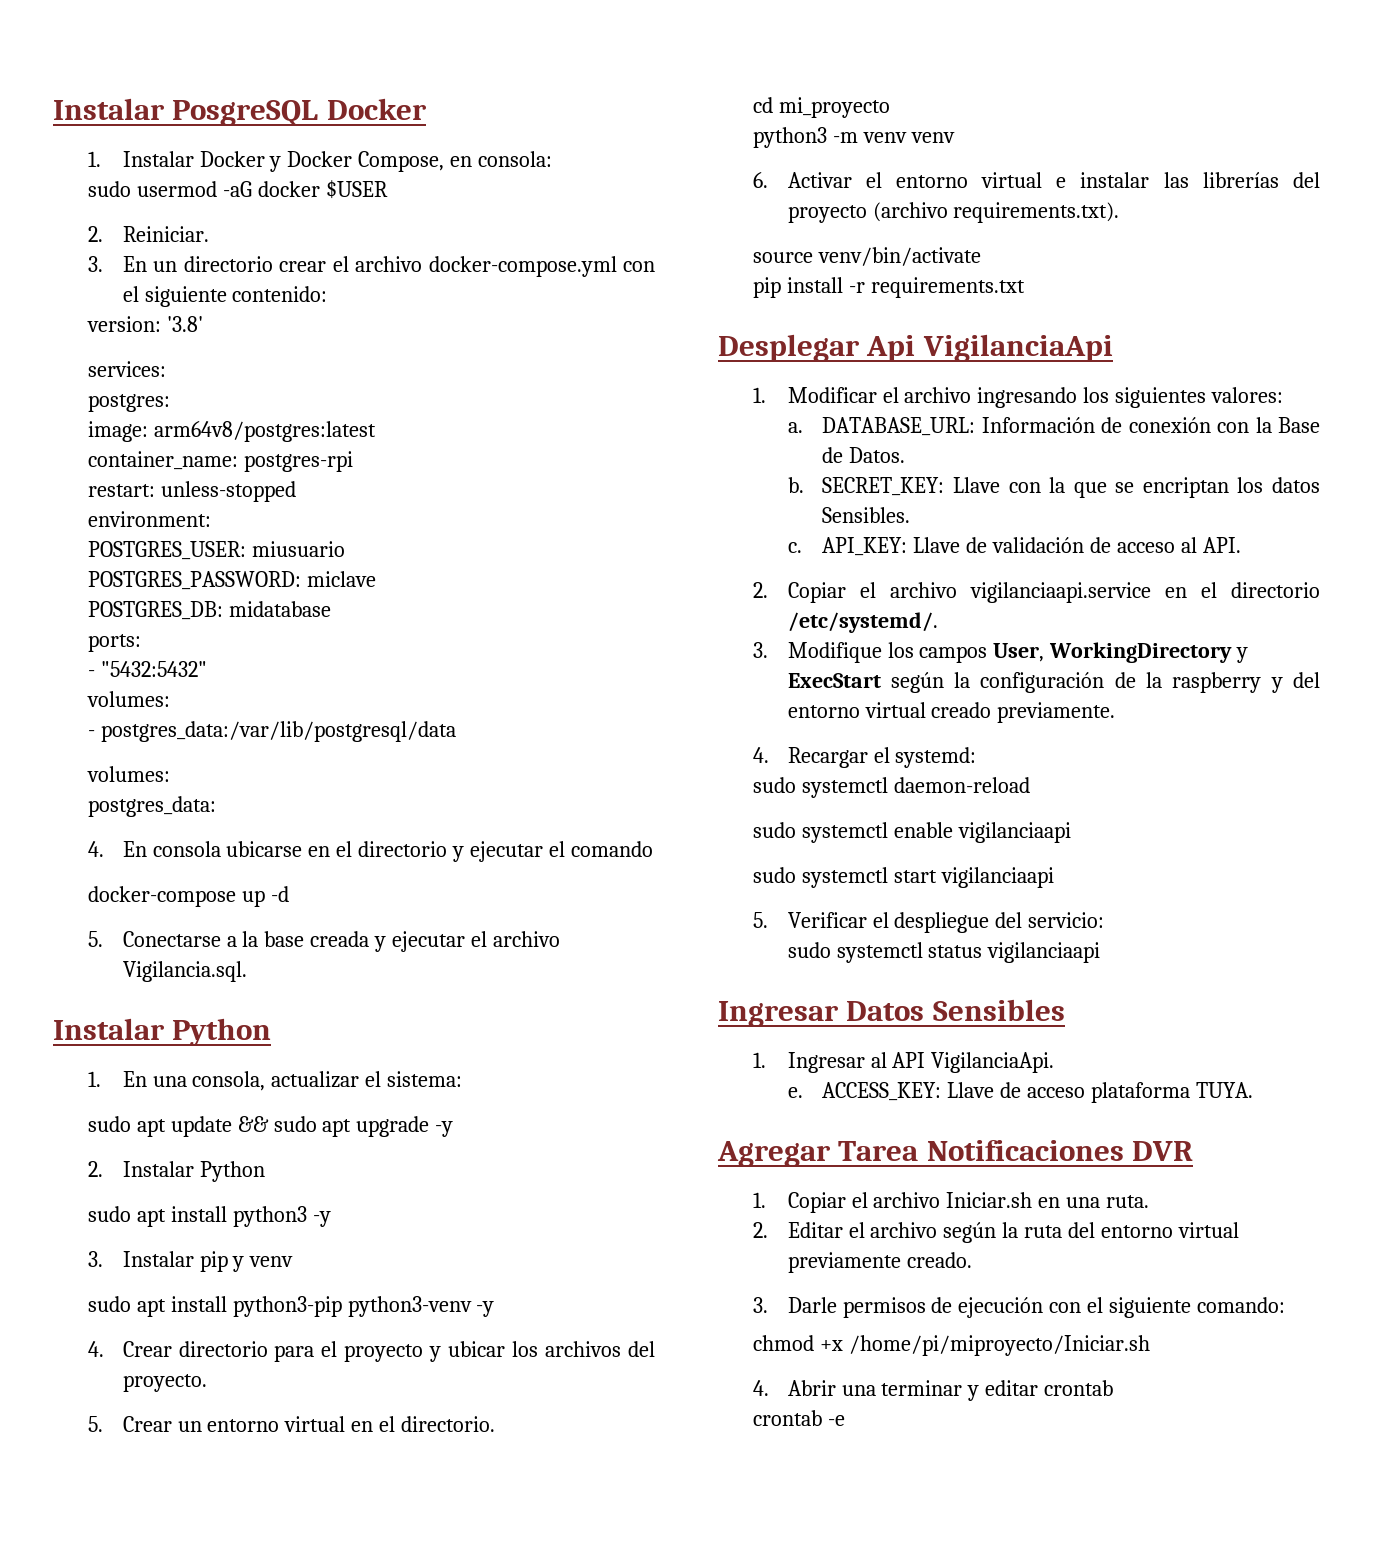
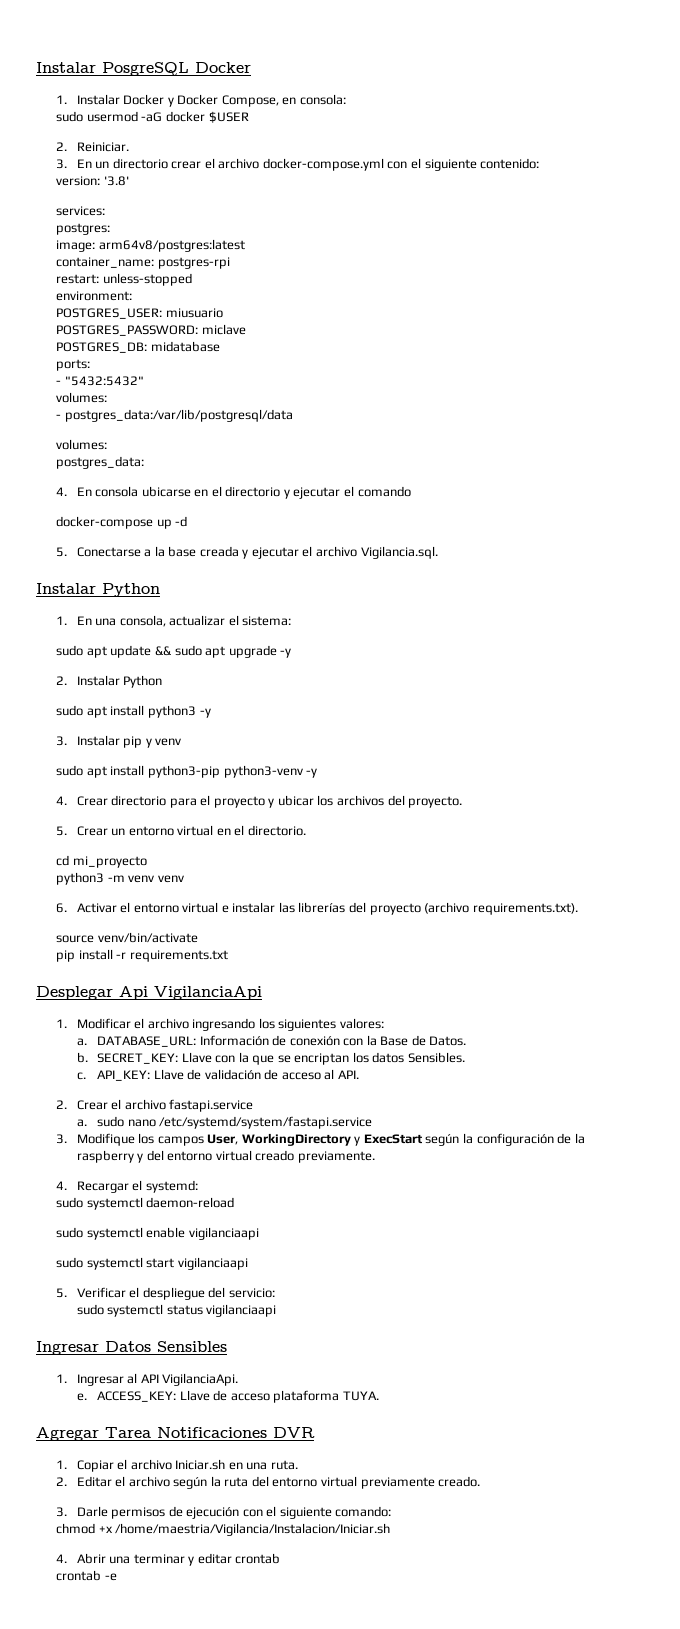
[787,582,1320,603] [787,612,938,633] Copiar el archivo vigilanciaapi.service en el directorio /etc/systemd/. -> [76,1099,254,1112] [76,1116,373,1129] Crear el archivo fastapi.service // a. sudo nano /etc/systemd/system/fastapi.service
[848,1335,1150,1356] /home/pi/miproyecto/Iniciar.sh -> [115,1523,391,1536] /home/maestria/Vigilancia/Instalacion/Iniciar.sh

